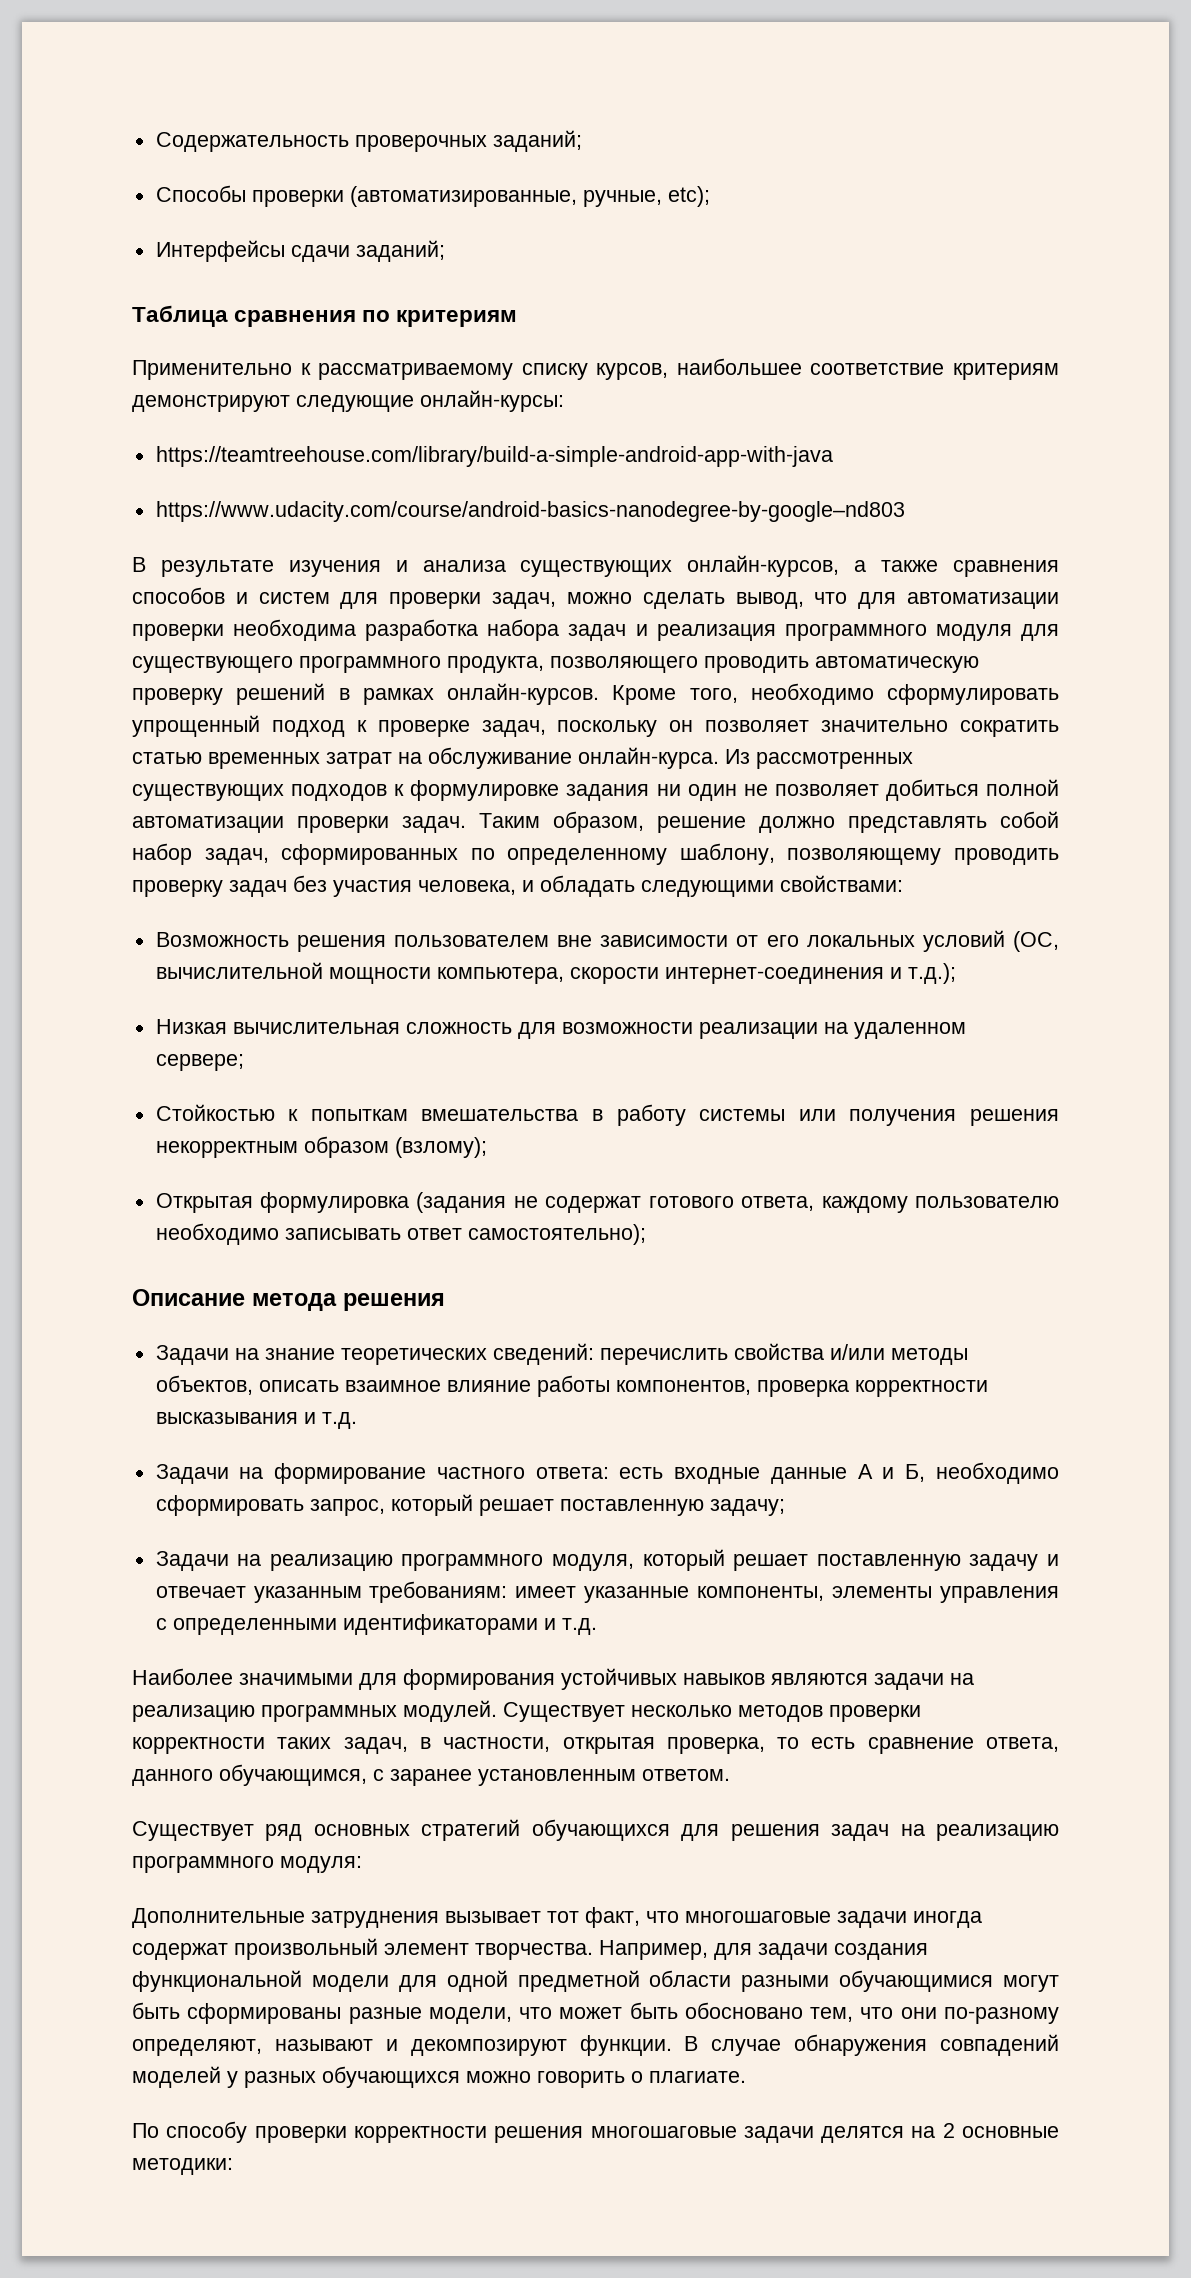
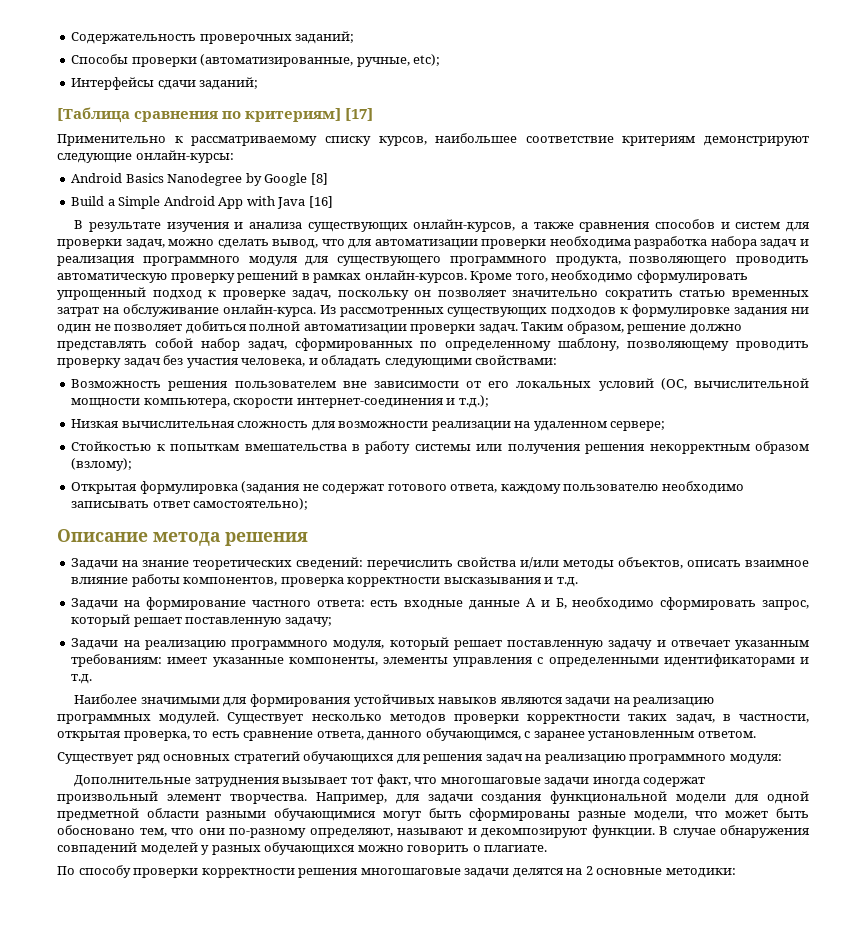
[132,305,228,327] Таблица -> [57,107,130,123] [Таблица
[396,310,518,327] критериям -> [245,108,374,122] критериям] [17]
[155,446,833,467] [155,501,905,522] https://teamtreehouse.com/library/build-a-simple-android-app-with-java // https://www.udacity.com/course/android-basics-nanodegree-by-google–nd803 -> [71,173,328,186] [71,196,333,209] Android Basics Nanodegree by Google [8] // Build a Simple Android App with Java [16]

